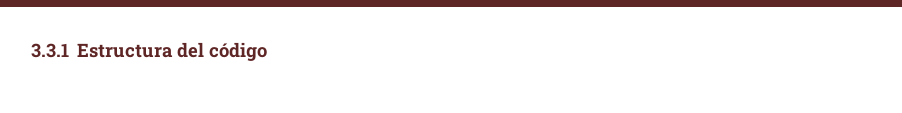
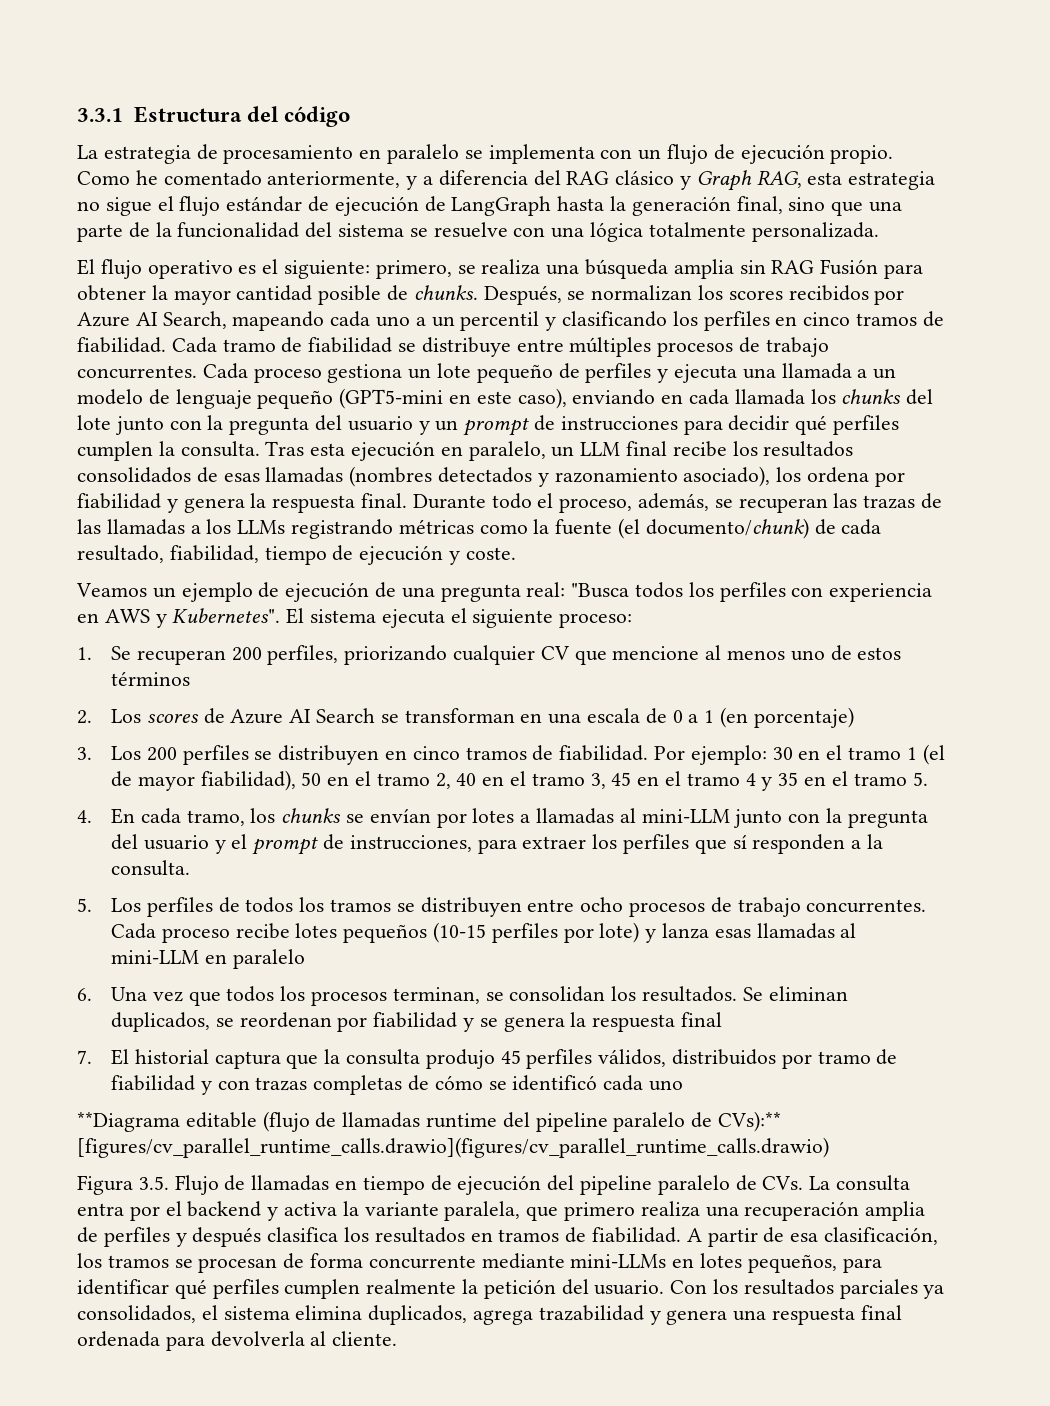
(267, 51) none -> [77,144,894,164] [77,170,936,191] [77,196,903,216] [77,222,879,242] [77,259,924,279] [77,285,905,305] [77,311,944,331] [77,337,829,357] [77,363,897,383] [77,388,934,409] [77,415,900,436] [77,441,854,461] [77,466,905,487] [77,493,943,513] [77,518,882,539] [77,545,516,565] [76,582,933,602] [77,608,633,628] [77,645,902,665] [110,671,190,686] [77,707,854,728] [77,744,945,765] [110,770,928,791] [77,808,928,828] [110,834,884,855] [110,860,190,876] [77,897,927,917] [110,922,857,943] [110,949,305,969] [77,986,848,1006] [110,1012,723,1032] [77,1049,898,1069] [110,1075,684,1095] [77,1111,782,1132] [77,1137,829,1158] [77,1175,911,1195] [77,1201,926,1221] [77,1227,939,1247] [77,1253,882,1273] [77,1279,945,1299] [77,1305,902,1325] [77,1331,398,1351] // La estrategia de procesamiento en paralelo se implementa con un flujo de ejecución propio. Como he comentado anteriormente, y a diferencia del RAG clásico y Graph RAG, esta estrategia no sigue el flujo estándar de ejecución de LangGraph hasta la generación final, sino que una parte de la funcionalidad del sistema se resuelve con una lógica totalmente personalizada. // El flujo operativo es el siguiente: primero, se realiza una búsqueda amplia sin RAG Fusión para obtener la mayor cantidad posible de chunks. Después, se normalizan los scores recibidos por Azure AI Search, mapeando cada uno a un percentil y clasificando los perfiles en cinco tramos de fiabilidad. Cada tramo de fiabilidad se distribuye entre múltiples procesos de trabajo concurrentes. Cada proceso gestiona un lote pequeño de perfiles y ejecuta una llamada a un modelo de lenguaje pequeño (GPT5-mini en este caso), enviando en cada llamada los chunks del lote junto con la pregunta del usuario y un prompt de instrucciones para decidir qué perfiles cumplen la consulta. Tras esta ejecución en paralelo, un LLM final recibe los resultados consolidados de esas llamadas (nombres detectados y razonamiento asociado), los ordena por fiabilidad y genera la respuesta final. Durante todo el proceso, además, se recuperan las trazas de las llamadas a los LLMs registrando métricas como la fuente (el documento/chunk) de cada resultado, fiabilidad, tiempo de ejecución y coste. // Veamos un ejemplo de ejecución de una pregunta real: "Busca todos los perfiles con experiencia en AWS y Kubernetes". El sistema ejecuta el siguiente proceso: // 1. Se recuperan 200 perfiles, priorizando cualquier CV que mencione al menos uno de estos términos // 2. Los scores de Azure AI Search se transforman en una escala de 0 a 1 (en porcentaje) // 3. Los 200 perfiles se distribuyen en cinco tramos de fiabilidad. Por ejemplo: 30 en el tramo 1 (el de mayor fiabilidad), 50 en el tramo 2, 40 en el tramo 3, 45 en el tramo 4 y 35 en el tramo 5. // 4. En cada tramo, los chunks se envían por lotes a llamadas al mini-LLM junto con la pregunta del usuario y el prompt de instrucciones, para extraer los perfiles que sí responden a la consulta. // 5. Los perfiles de todos los tramos se distribuyen entre ocho procesos de trabajo concurrentes. Cada proceso recibe lotes pequeños (10-15 perfiles por lote) y lanza esas llamadas al mini-LLM en paralelo // 6. Una vez que todos los procesos terminan, se consolidan los resultados. Se eliminan duplicados, se reordenan por fiabilidad y se genera la respuesta final // 7. El historial captura que la consulta produjo 45 perfiles válidos, distribuidos por tramo de fiabilidad y con trazas completas de cómo se identificó cada uno // **Diagrama editable (flujo de llamadas runtime del pipeline paralelo de CVs):** [figures/cv_parallel_runtime_calls.drawio](figures/cv_parallel_runtime_calls.drawio) // Figura 3.5. Flujo de llamadas en tiempo de ejecución del pipeline paralelo de CVs. La consulta entra por el backend y activa la variante paralela, que primero realiza una recuperación amplia de perfiles y después clasifica los resultados en tramos de fiabilidad. A partir de esa clasificación, los tramos se procesan de forma concurrente mediante mini-LLMs en lotes pequeños, para identificar qué perfiles cumplen realmente la petición del usuario. Con los resultados parciales ya consolidados, el sistema elimina duplicados, agrega trazabilidad y genera una respuesta final ordenada para devolverla al cliente.

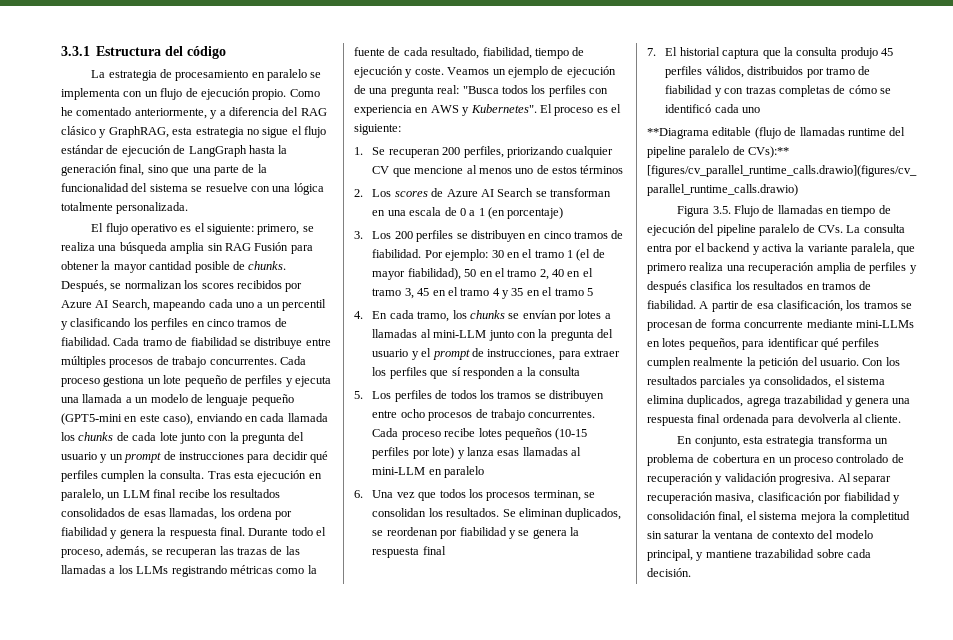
[696,170,802,191] Graph RAG, -> [108,126,169,138] GraphRAG,
[906,389,934,405] del -> [116,432,157,441] de cada
[265,466,771,487] llamadas (nombres detectados y razonamiento asociado), -> [169,508,218,520] llamadas,
[618,518,809,539] (el documento/chunk) -> (385, 51) none
(516, 553) // -> (444, 71) none
[310,608,633,628] sistema ejecuta el siguiente proceso: -> [554,104,621,116] [354,124,401,135] proceso es el siguiente:
[912,772,928,786] 5. -> [586,288,593,296] 5
[110,860,190,876] consulta. -> [539,367,581,376] consulta
(398, 1338) none -> [677,435,889,447] [647,454,904,466] [647,473,891,485] [647,492,900,504] [647,511,911,523] [647,530,873,539] [647,549,871,561] [647,568,691,577] // En conjunto, esta estrategia transforma un problema de cobertura en un proceso controlado de recuperación y validación progresiva. Al separar recuperación masiva, clasificación por fiabilidad y consolidación final, el sistema mejora la completitud sin saturar la ventana de contexto del modelo principal, y mantiene trazabilidad sobre cada decisión.

